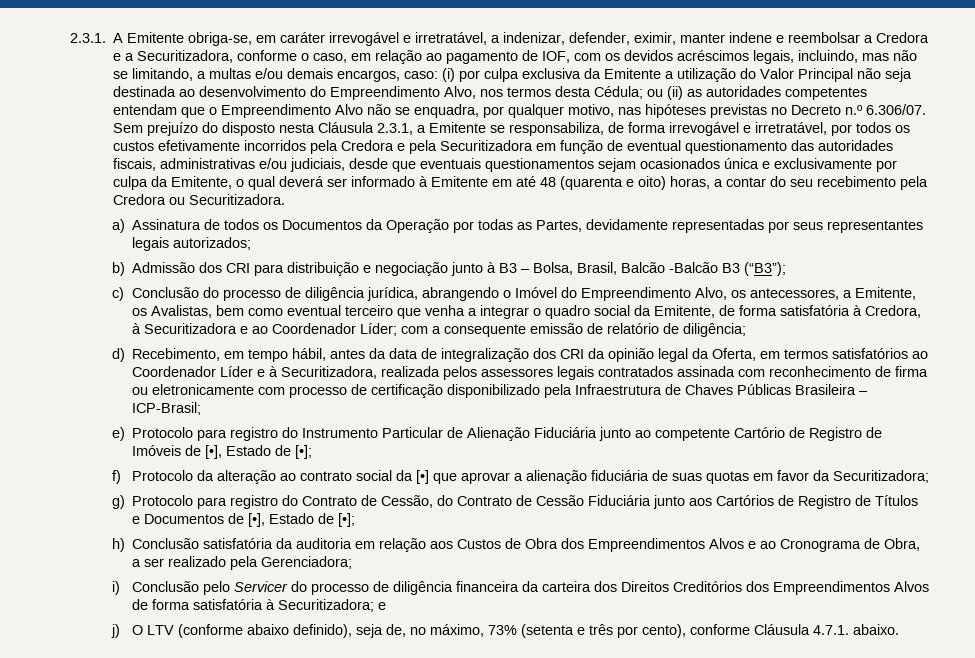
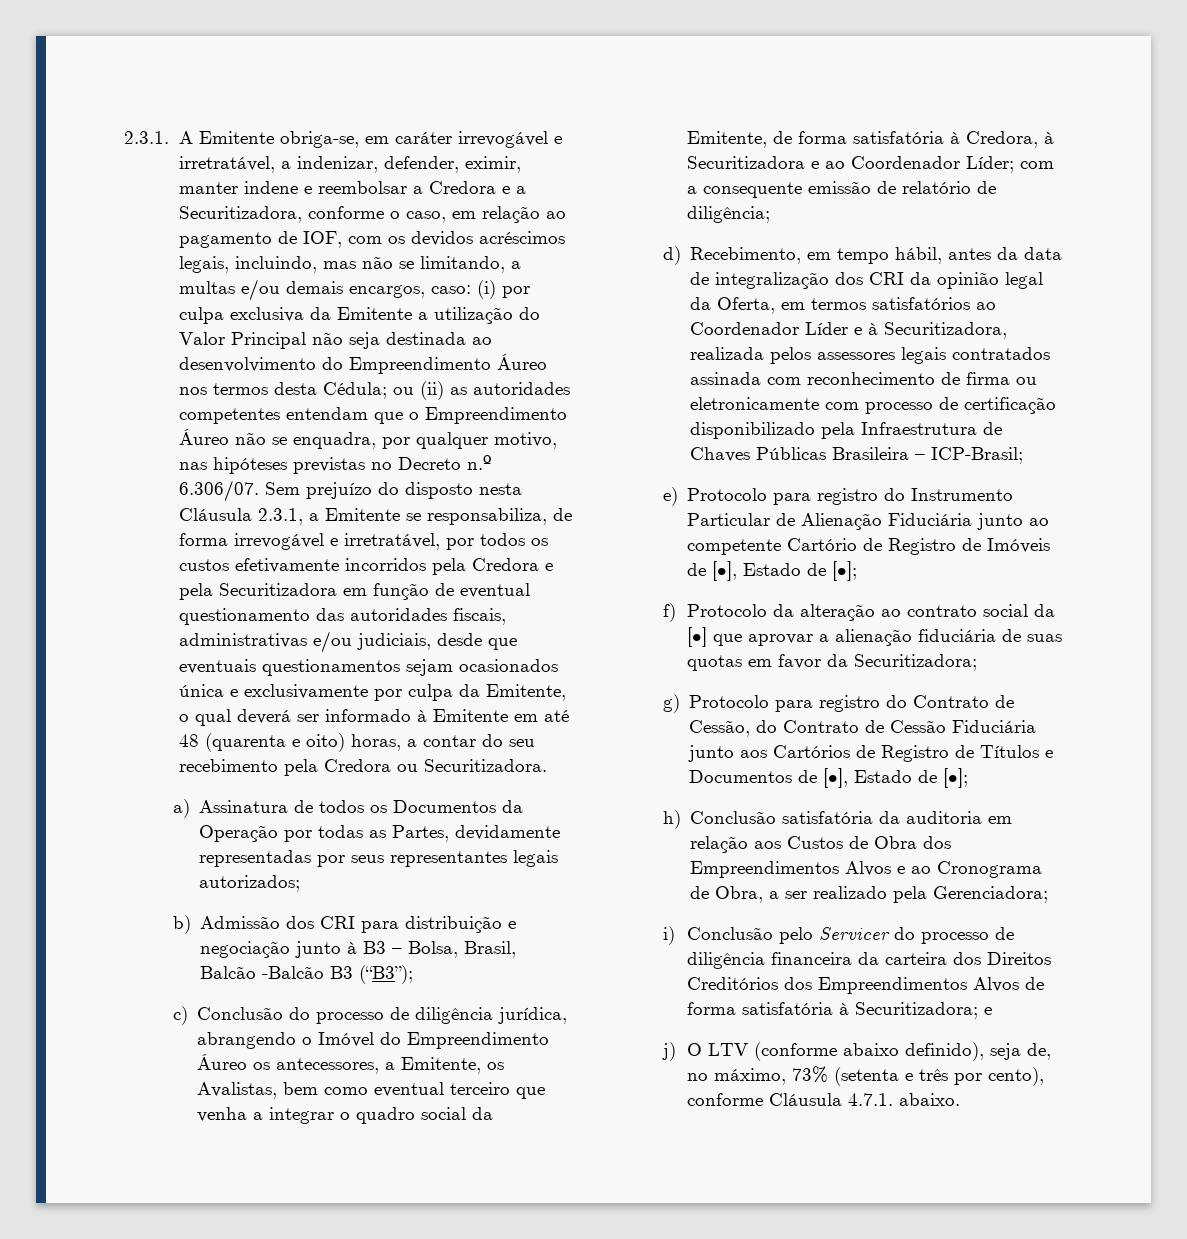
[444,86,477,99] Alvo, -> [496,354,547,370] Áureo
[335,104,364,115] Alvo -> [178,429,229,445] Áureo
[695,287,728,300] Alvo, -> [197,1054,248,1070] Áureo

